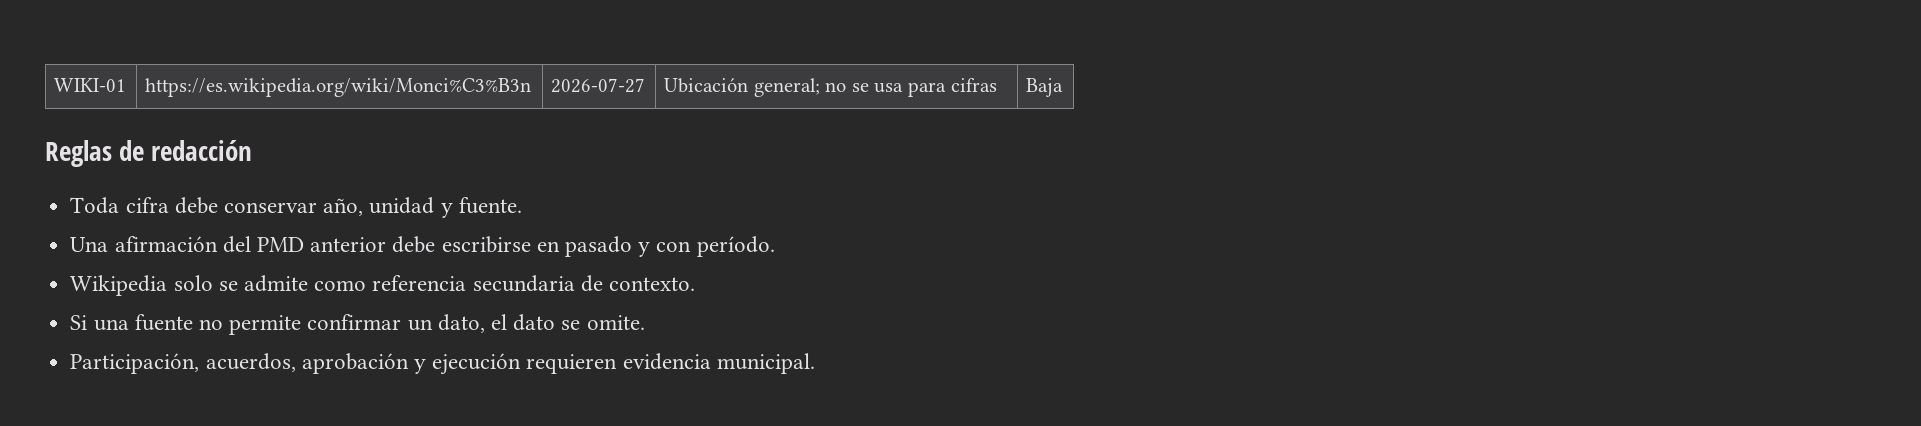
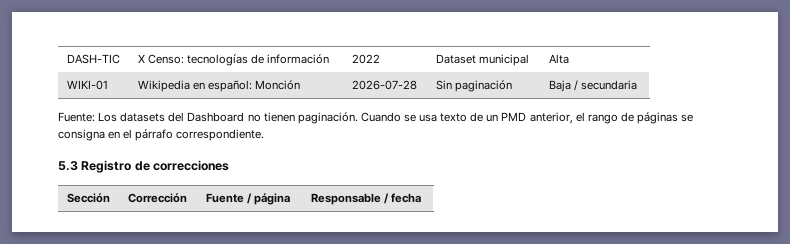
[54,78,127,92] [145,78,532,97] [551,78,646,93] [664,78,997,97] [1026,78,1064,97] [45,140,253,167] [70,197,522,218] [70,236,775,257] [70,275,695,296] [70,314,645,335] [70,353,815,375] WIKI-01 | https://es.wikipedia.org/wiki/Monci%C3%B3n | 2026-07-27 | Ubicación general; no se usa para cifras | Baja // Reglas de redacción // Toda cifra debe conservar año, unidad y fuente. // Una afirmación del PMD anterior debe escribirse en pasado y con período. // Wikipedia solo se admite como referencia secundaria de contexto. // Si una fuente no permite confirmar un dato, el dato se omite. // Participación, acuerdos, aprobación y ejecución requieren evidencia municipal. -> [66,54,120,64] [137,54,330,66] [351,54,380,64] [435,54,530,66] [548,54,569,64] [66,80,108,90] [137,80,301,92] [351,80,417,90] [435,80,513,92] [548,80,638,92] [58,112,694,124] [58,129,265,141] [58,160,230,173] [66,193,110,203] [127,193,187,203] [205,193,291,205] [310,193,422,205] DASH-TIC | X Censo: tecnologías de información | 2022 | Dataset municipal | Alta // WIKI-01 | Wikipedia en español: Monción | 2026-07-28 | Sin paginación | Baja / secundaria // Fuente: Los datasets del Dashboard no tienen paginación. Cuando se usa texto de un PMD anterior, el rango de páginas se consigna en el párrafo correspondiente. // 5.3 Registro de correcciones // Sección | Corrección | Fuente / página | Responsable / fecha

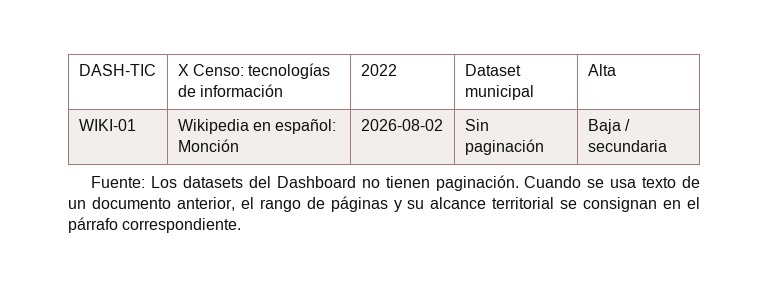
[351,80,417,90] 2026-07-28 -> [360,119,443,131] 2026-08-02
[501,112,527,121] PMD -> [91,197,171,209] documento
[681,114,694,122] [58,129,265,141] [58,160,230,173] [66,193,110,203] [127,193,187,203] [205,193,291,205] [310,193,422,205] se consigna en el párrafo correspondiente. // 5.3 Registro de correcciones // Sección | Corrección | Fuente / página | Responsable / fecha -> [393,197,701,212] [68,217,242,233] y su alcance territorial se consignan en el párrafo correspondiente.

